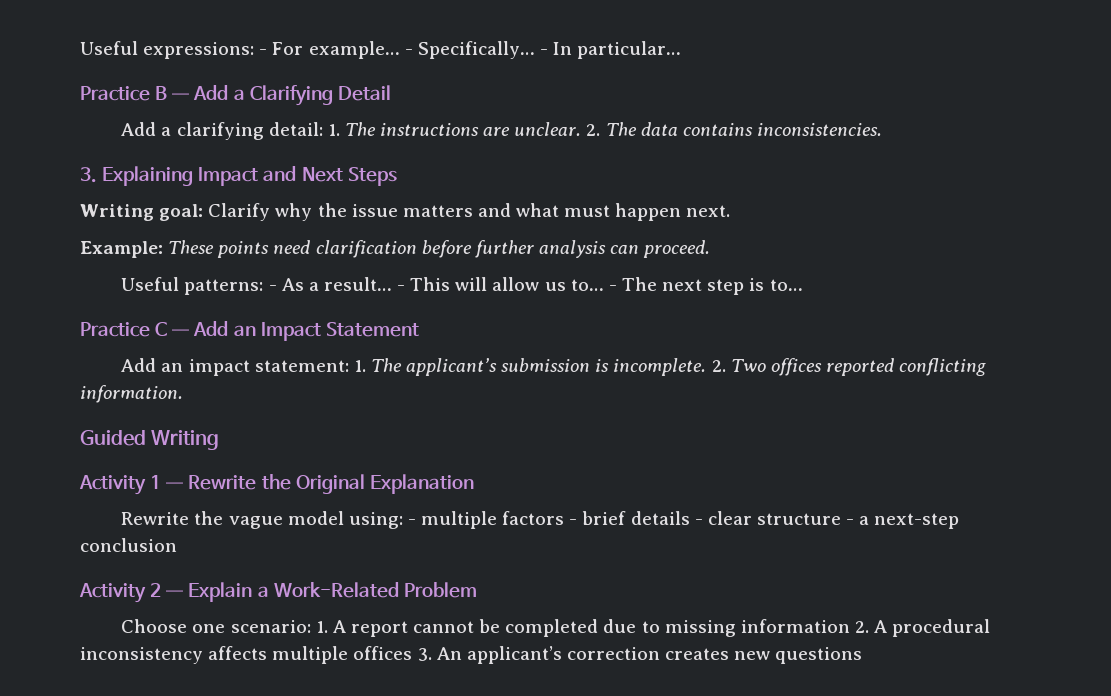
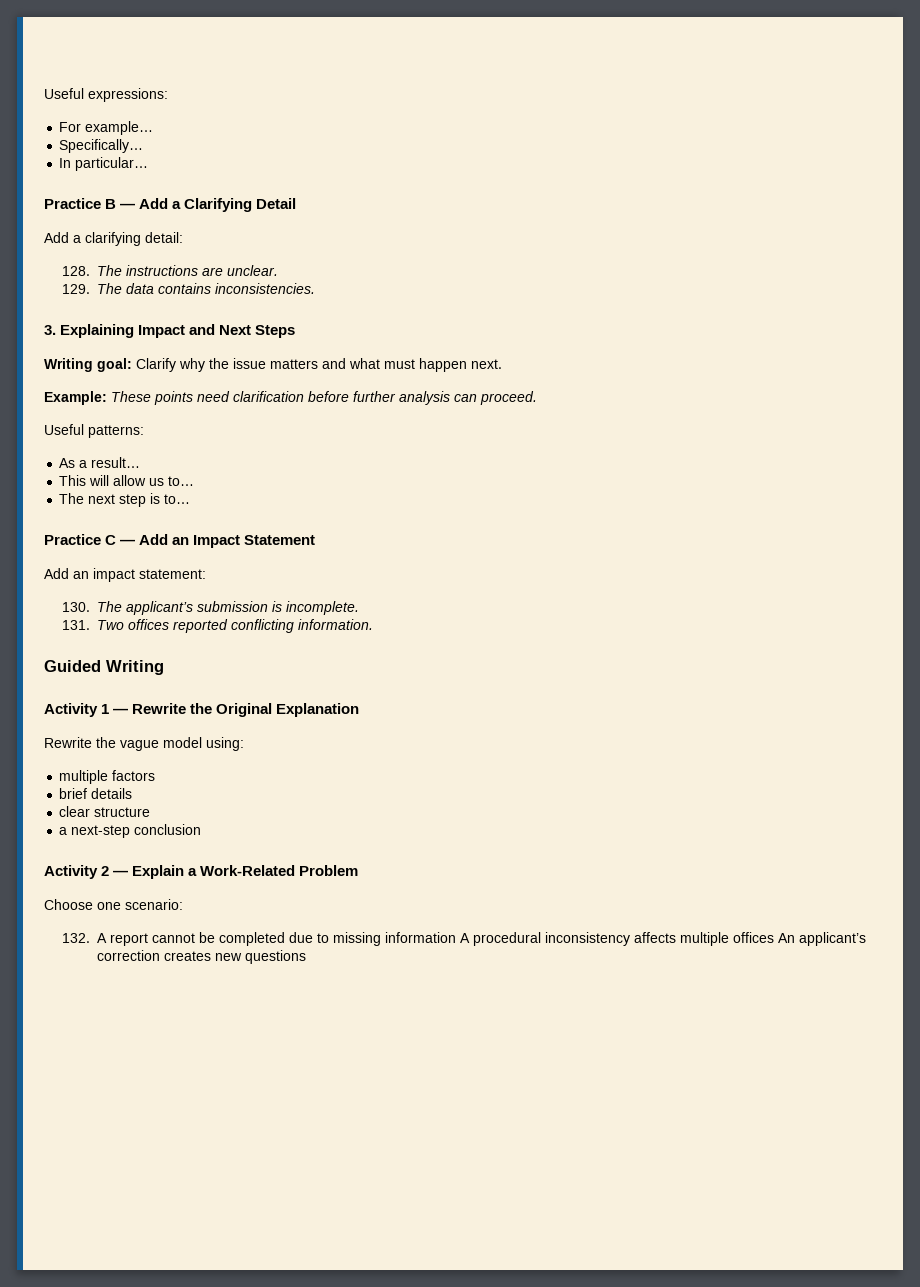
[259,49,268,55] - -> (168, 95) //
[404,49,413,55] - -> (154, 128) //
[539,49,548,55] - -> (144, 146) //
[327,124,340,136] 1. -> [62,266,91,276] // 128.
[586,124,601,136] 2. -> [62,284,91,294] // 129.
[268,285,277,291] - -> (144, 431) //
[397,285,406,291] - -> (141, 462) //
[608,285,617,291] - -> (195, 481) //
[353,360,366,372] 1. -> [62,602,91,612] // 130.
[711,360,726,372] 2. -> [62,620,91,630] // 131.
[407,519,416,525] - -> (244, 744) //
[569,519,578,525] - -> (156, 775) //
[694,519,703,525] - -> (133, 793) //
[846,519,855,525] - -> (151, 812) //
[315,621,328,633] 1. -> [62,933,91,943] // 132.
[854,621,869,633] 2. -> (457, 937) none
[417,648,432,661] 3. -> (775, 937) none

